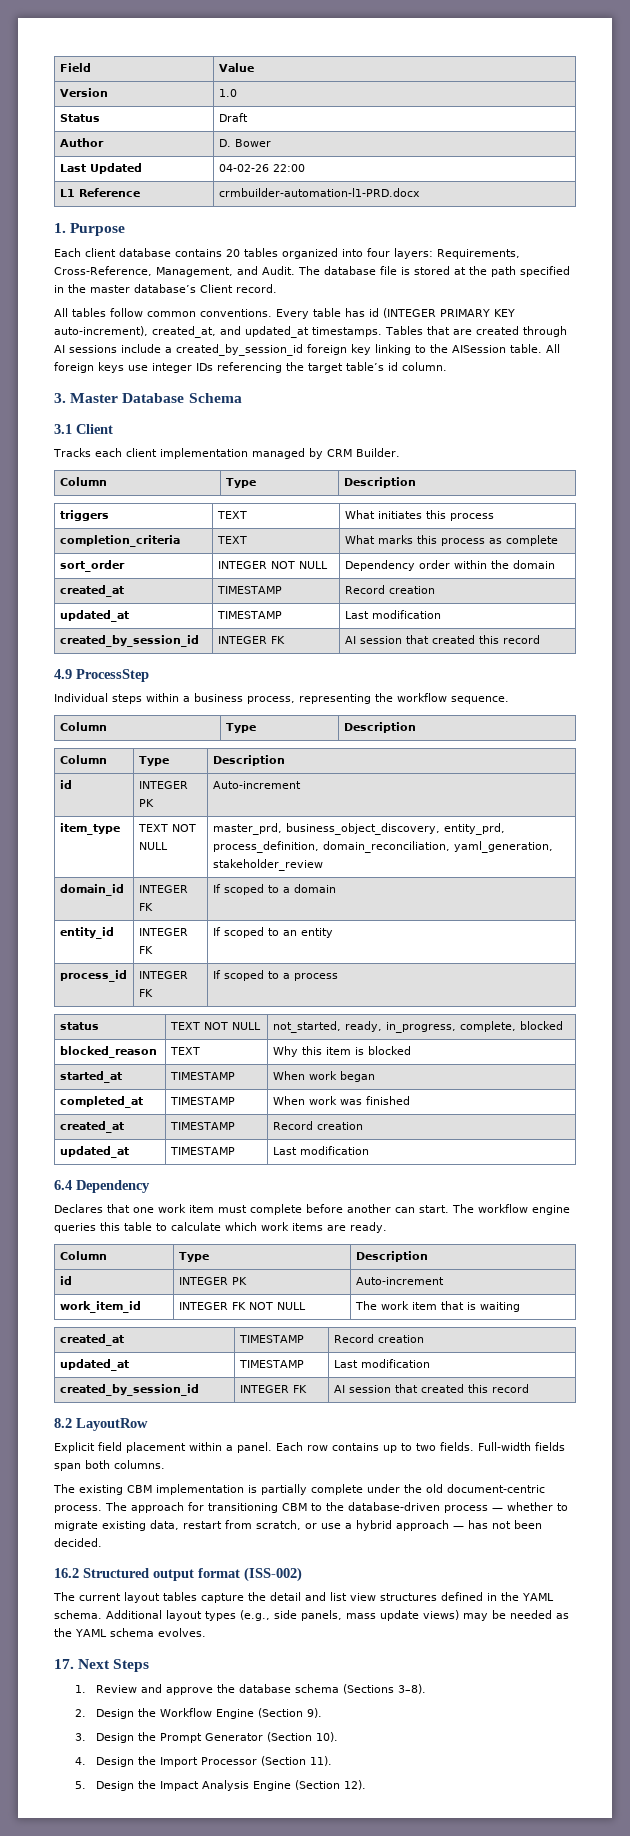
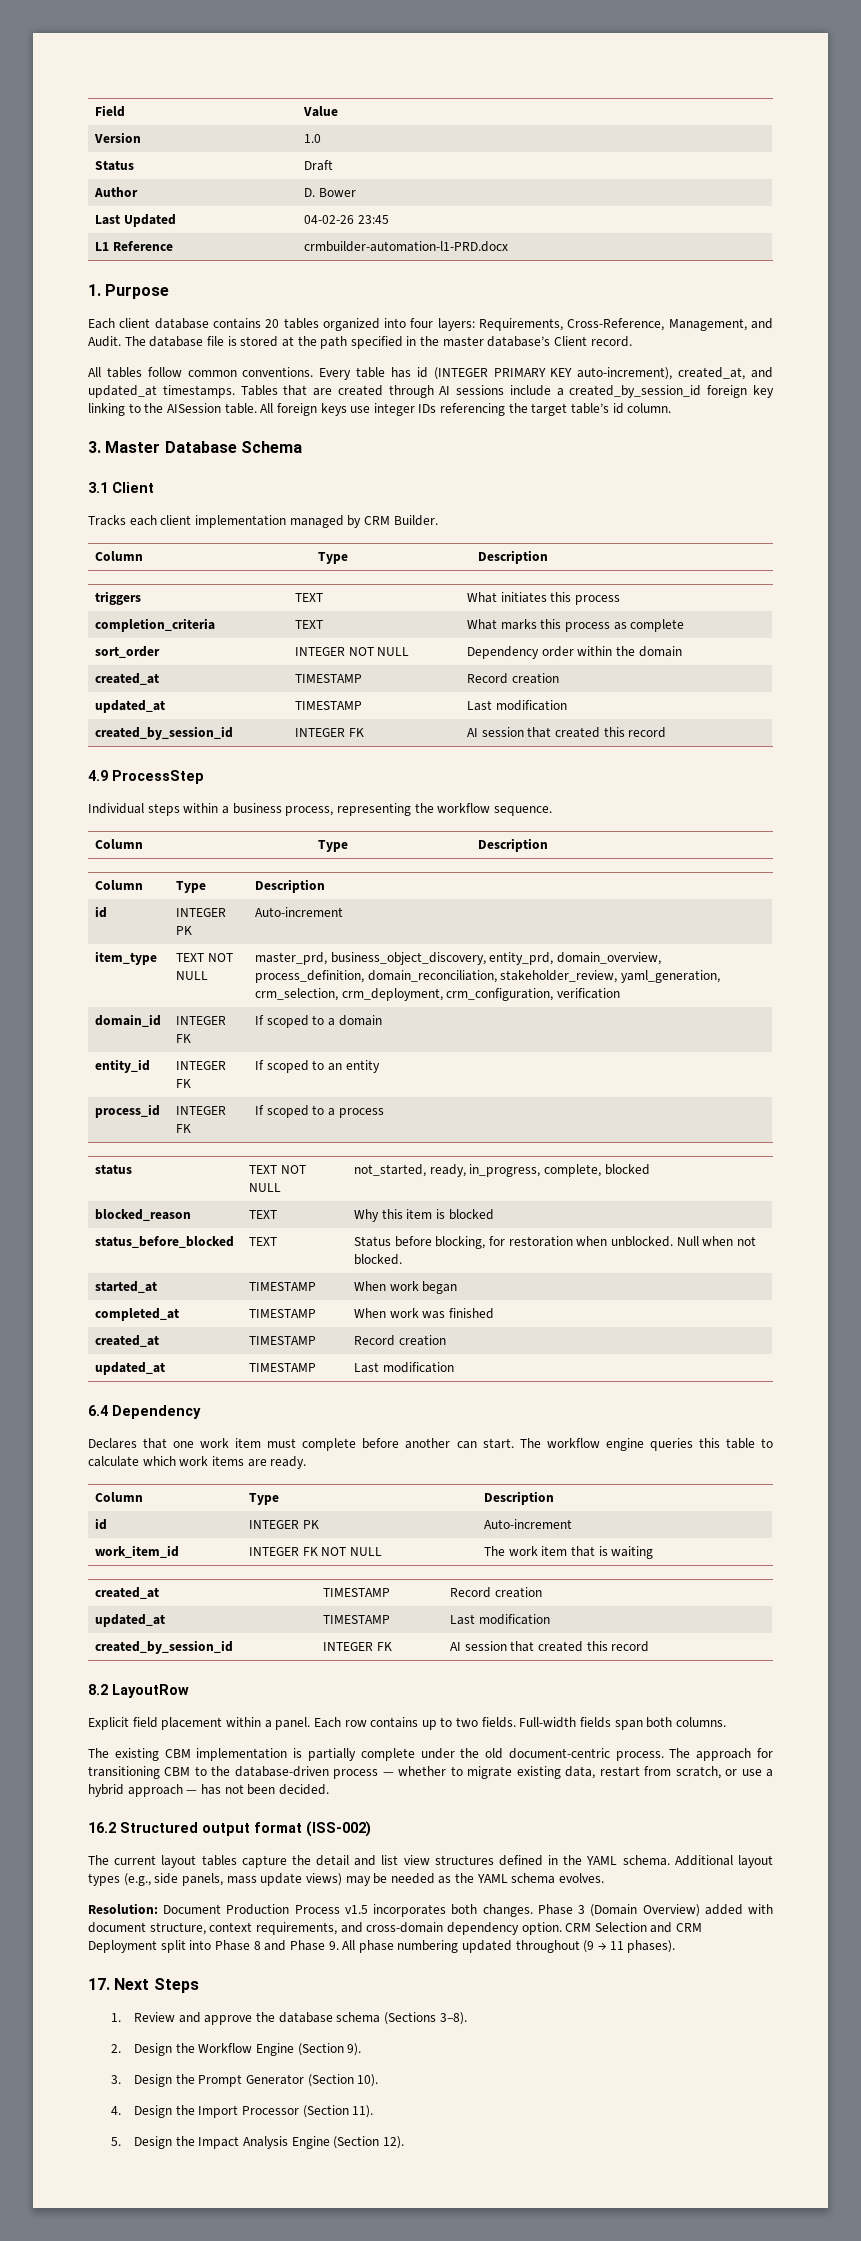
[272,164,305,172] 22:00 -> [357,215,389,224] 23:45
(505, 829) none -> [557,952,662,965] domain_overview,
[453,841,553,853] [212,859,323,871] yaml_generation, stakeholder_review -> [500,970,721,983] [255,988,621,1001] stakeholder_review, yaml_generation, crm_selection, crm_deployment, crm_configuration, verification
(411, 1050) none -> [95,1236,235,1248] [249,1237,278,1246] [354,1236,756,1249] [354,1254,403,1265] // status_before_blocked | TEXT | Status before blocking, for restoration when unblocked. Null when not blocked.
(206, 1632) none -> [88,1903,774,1917] [88,1922,703,1935] [88,1940,676,1953] // Resolution: Document Production Process v1.5 incorporates both changes. Phase 3 (Domain Overview) added with document structure, context requirements, and cross-domain dependency option. CRM Selection and CRM Deployment split into Phase 8 and Phase 9. All phase numbering updated throughout (9 → 11 phases).

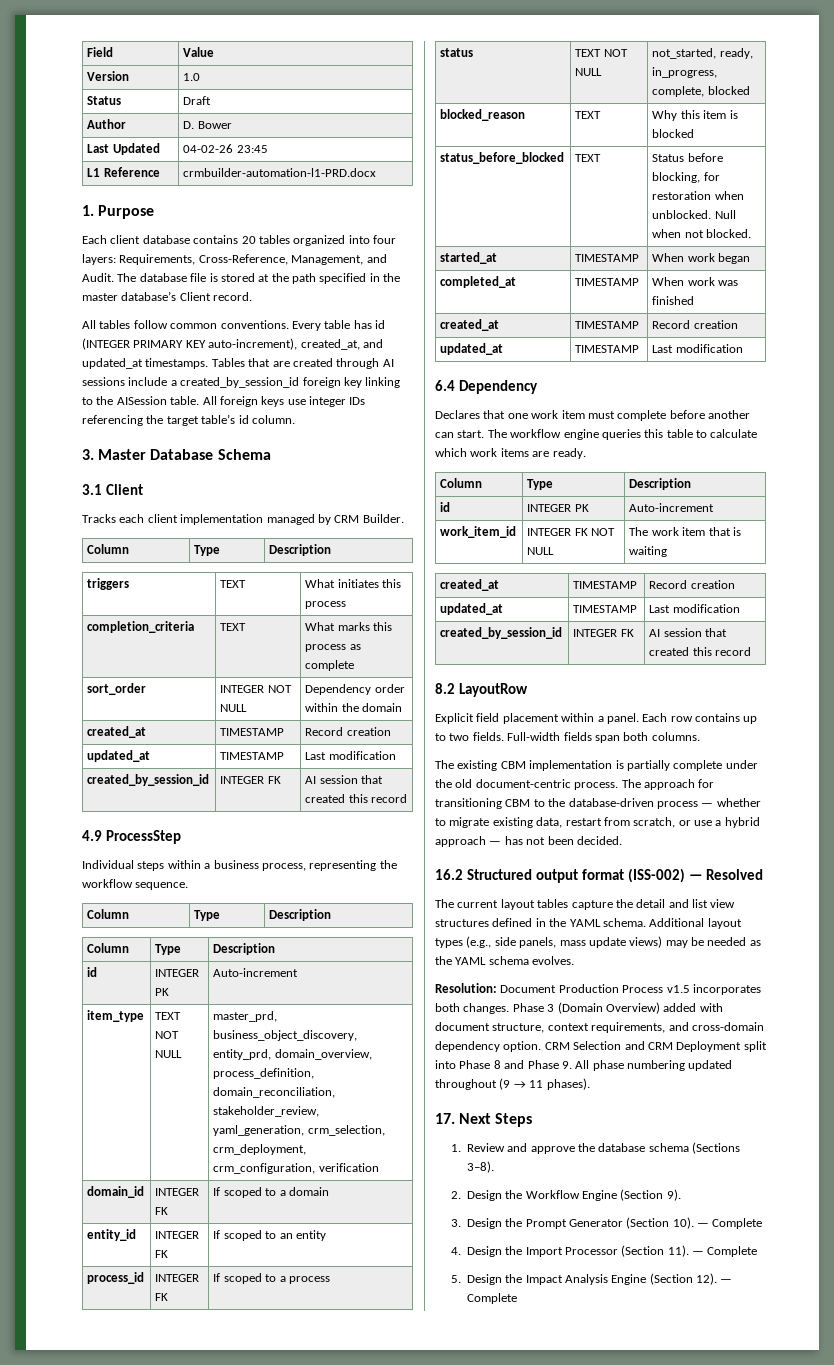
(371, 1829) none -> [688,869,764,880] — Resolved
(379, 2080) none -> [697,1218,763,1229] — Complete
(374, 2111) none -> [692,1246,758,1257] — Complete
(404, 2142) none -> [720,1279,733,1283] [466,1293,517,1304] — Complete

